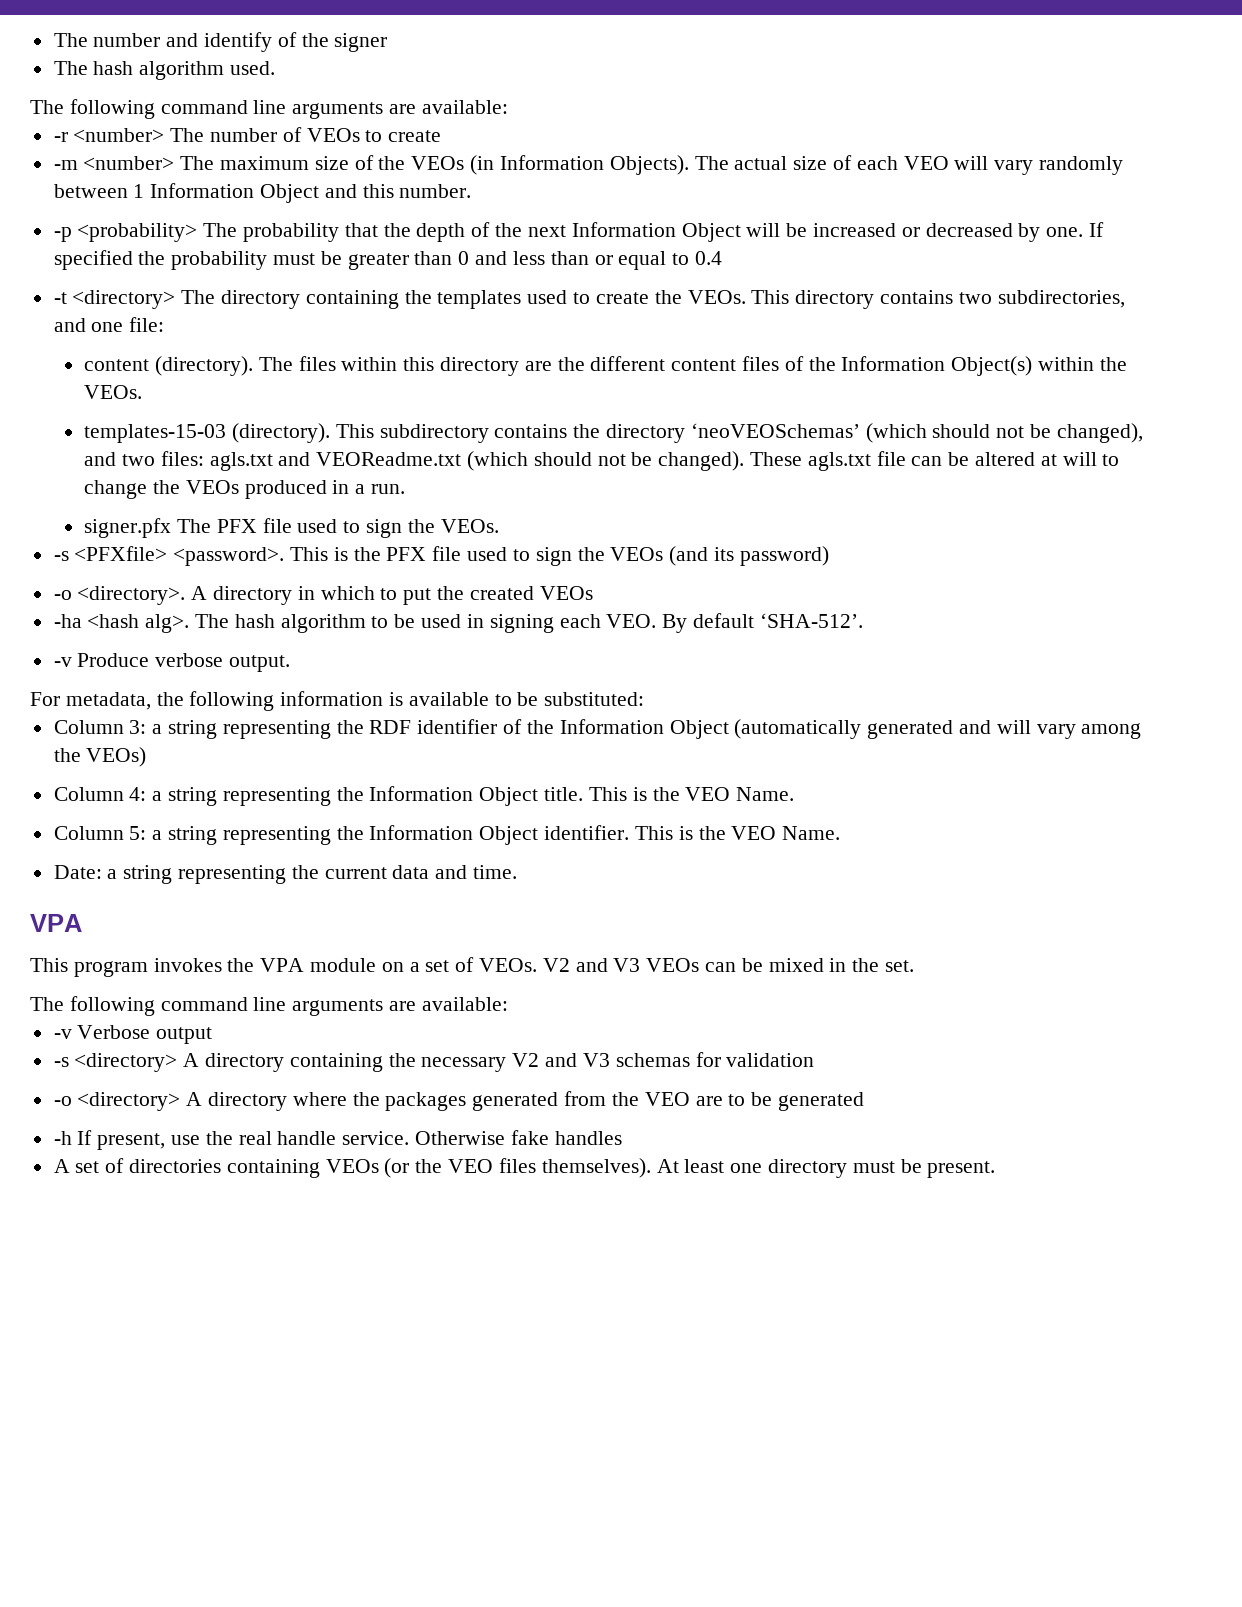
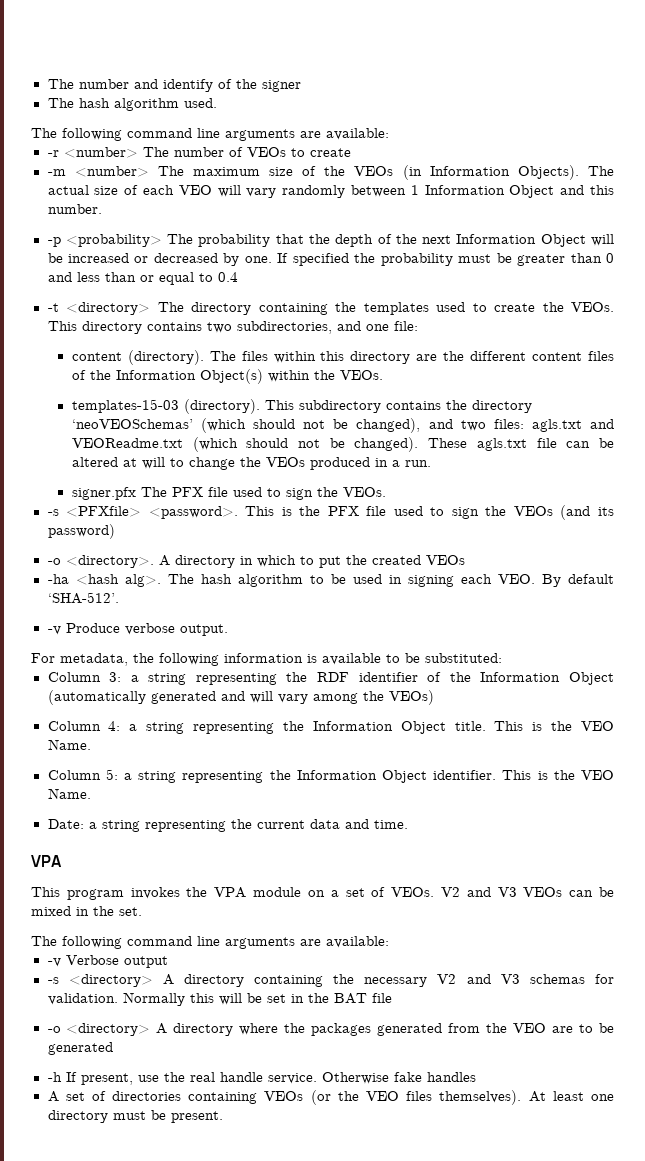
[726,1053,815,1067] validation -> [47,992,392,1006] validation. Normally this will be set in the BAT file

